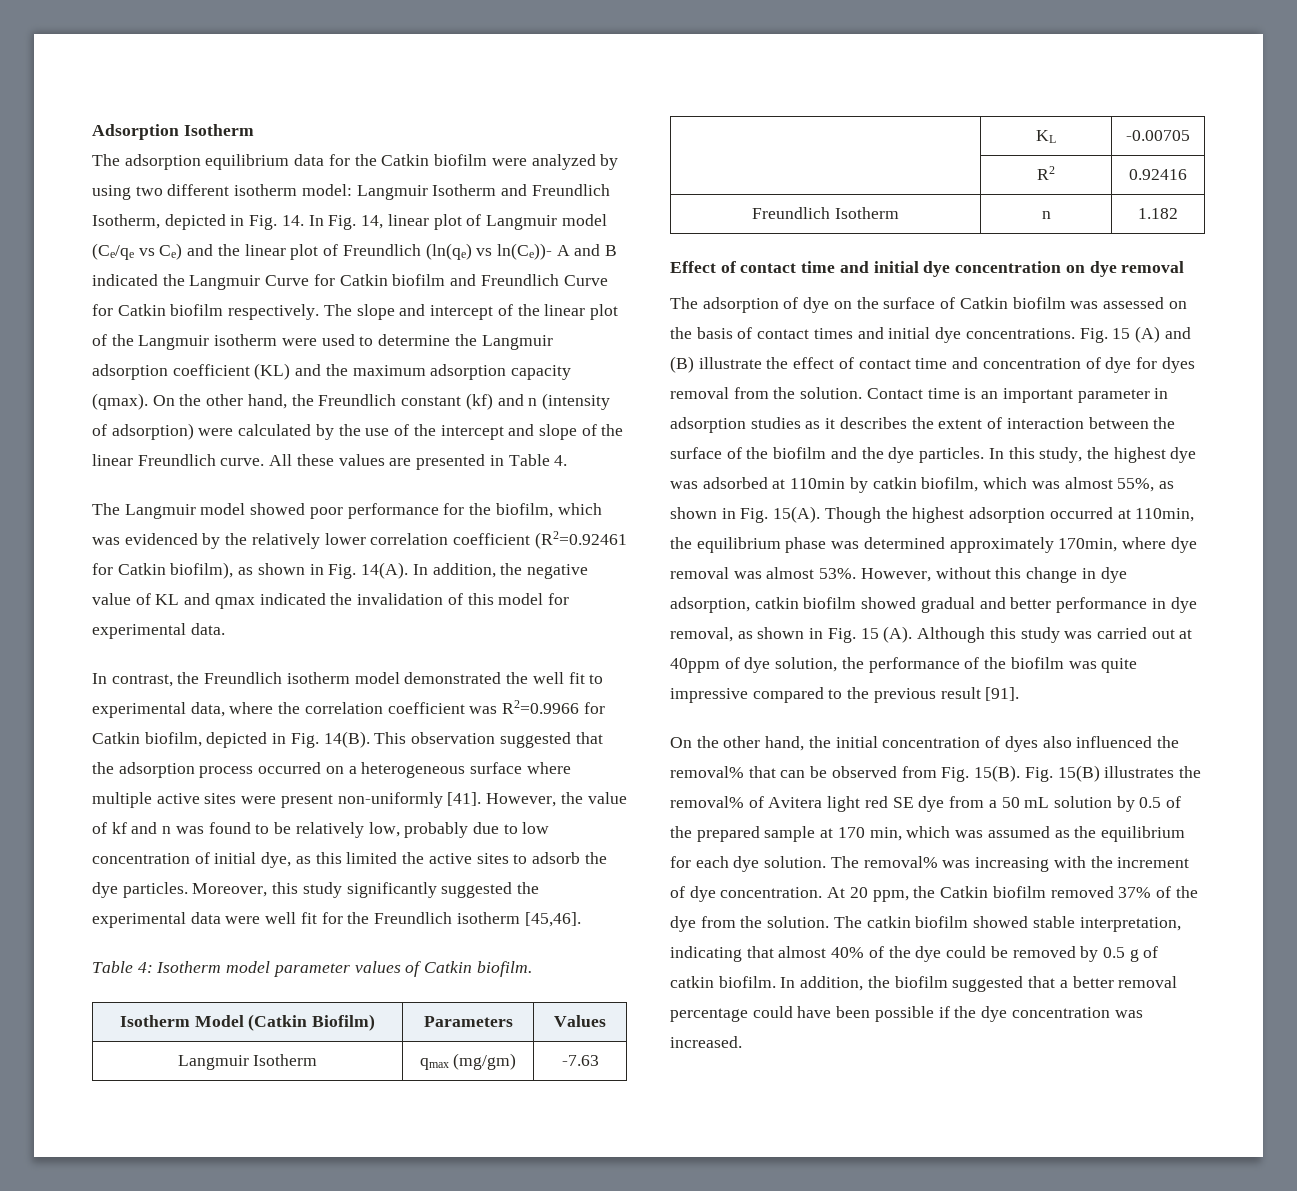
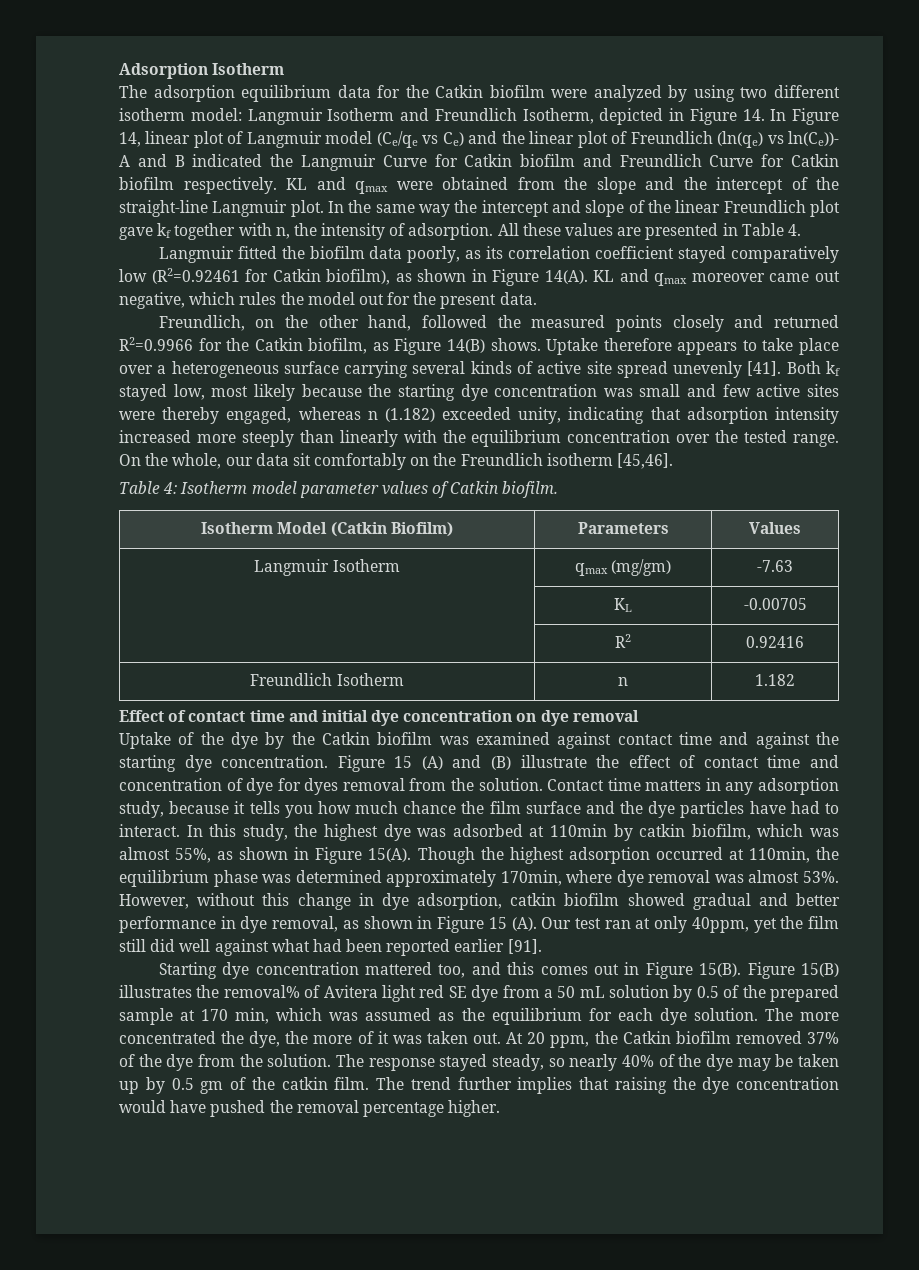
[249,215,278,230] Fig. -> [689,108,737,125] Figure
[328,215,357,230] Fig. -> [792,108,839,125] Figure
[323,304,352,316] The -> [286,177,587,194] KL and qmax were obtained from the
(426, 310) none -> [683,177,707,190] the
[544,304,618,320] [92,334,553,350] [92,363,572,380] [92,393,610,410] [92,423,410,440] linear plot of the Langmuir isotherm were used to determine the Langmuir adsorption coefficient (KL) and the maximum adsorption capacity (qmax). On the other hand, the Freundlich constant (kf) and n (intensity of adsorption) were calculated by the use of -> [119,200,450,217] straight-line Langmuir plot. In the same way
[220,458,265,466] curve. -> [810,200,840,217] [119,223,494,240] plot gave kf together with n, the intensity of adsorption.
[92,503,602,519] [92,533,531,549] The Langmuir model showed poor performance for the biofilm, which was evidenced by the relatively lower correlation coefficient -> [158,246,839,263] [119,269,147,282] Langmuir fitted the biofilm data poorly, as its correlation coefficient stayed comparatively low
[328,562,588,579] [92,593,569,609] [92,623,225,639] [92,672,604,687] [92,702,498,718] Fig. 14(A). In addition, the negative value of KL and qmax indicated the invalidation of this model for experimental data. // In contrast, the Freundlich isotherm model demonstrated the well fit to experimental data, where the correlation coefficient was -> [492,269,840,286] [119,292,537,309] [158,315,839,332] Figure 14(A). KL and qmax moreover came out negative, which rules the model out for the present data. // Freundlich, on the other hand, followed the measured points closely and returned
(605, 708) none -> [226,338,250,351] the
[206,731,603,748] [92,762,571,778] [92,792,627,808] [92,822,550,838] [92,852,607,868] [92,882,540,898] [92,912,343,928] depicted in Fig. 14(B). This observation suggested that the adsorption process occurred on a heterogeneous surface where multiple active sites were present non-uniformly [41]. However, the value of kf and n was found to be relatively low, probably due to low concentration of initial dye, as this limited the active sites to adsorb the dye particles. Moreover, this study significantly suggested the experimental data were well fit for -> [372,338,839,355] [119,361,841,378] [119,384,839,401] [119,407,839,424] [119,430,839,447] [119,453,430,470] as Figure 14(B) shows. Uptake therefore appears to take place over a heterogeneous surface carrying several kinds of active site spread unevenly [41]. Both kf stayed low, most likely because the starting dye concentration was small and few active sites were thereby engaged, whereas n (1.182) exceeded unity, indicating that adsorption intensity increased more steeply than linearly with the equilibrium concentration over the tested range. On the whole, our data sit comfortably on
[670,297,1187,313] [670,327,1108,343] The adsorption of dye on the surface of Catkin biofilm was assessed on the basis of contact times and initial dye concentrations. Fig. -> [119,732,839,749] [119,755,385,772] Uptake of the dye by the Catkin biofilm was examined against contact time and against the starting dye concentration. Figure
[964,388,1169,403] [670,417,1176,433] [670,447,985,463] is an important parameter in adsorption studies as it describes the extent of interaction between the surface of the biofilm and the dye particles. -> [645,778,839,795] [119,801,839,818] [119,824,180,837] matters in any adsorption study, because it tells you how much chance the film surface and the dye particles have had to interact.
[740,508,769,523] Fig. -> [315,847,363,864] Figure
[827,628,856,643] Fig. -> [437,916,485,933] Figure
[917,627,1193,643] [670,657,1138,673] [670,687,1020,703] [670,736,1179,752] [670,765,1053,782] Although this study was carried out at 40ppm of dye solution, the performance of the biofilm was quite impressive compared to the previous result [91]. // On the other hand, the initial concentration of dyes also influenced the removal% that can be observed from Fig. 15(B). Fig. -> [541,916,839,933] [119,939,542,956] [158,962,795,979] Our test ran at only 40ppm, yet the film still did well against what had been reported earlier [91]. // Starting dye concentration mattered too, and this comes out in Figure 15(B). Figure
[863,856,1190,872] [670,886,823,902] removal% was increasing with the increment of dye concentration. -> [799,1012,839,1021] [119,1031,502,1048] more concentrated the dye, the more of it was taken out.
[866,916,1181,932] [670,946,1159,962] [670,976,1178,992] [670,1006,1143,1022] [670,1036,742,1048] catkin biofilm showed stable interpretation, indicating that almost 40% of the dye could be removed by 0.5 g of catkin biofilm. In addition, the biofilm suggested that a better removal percentage could have been possible if the dye concentration was increased. -> [368,1054,839,1071] [119,1077,839,1094] [119,1100,501,1117] response stayed steady, so nearly 40% of the dye may be taken up by 0.5 gm of the catkin film. The trend further implies that raising the dye concentration would have pushed the removal percentage higher.

